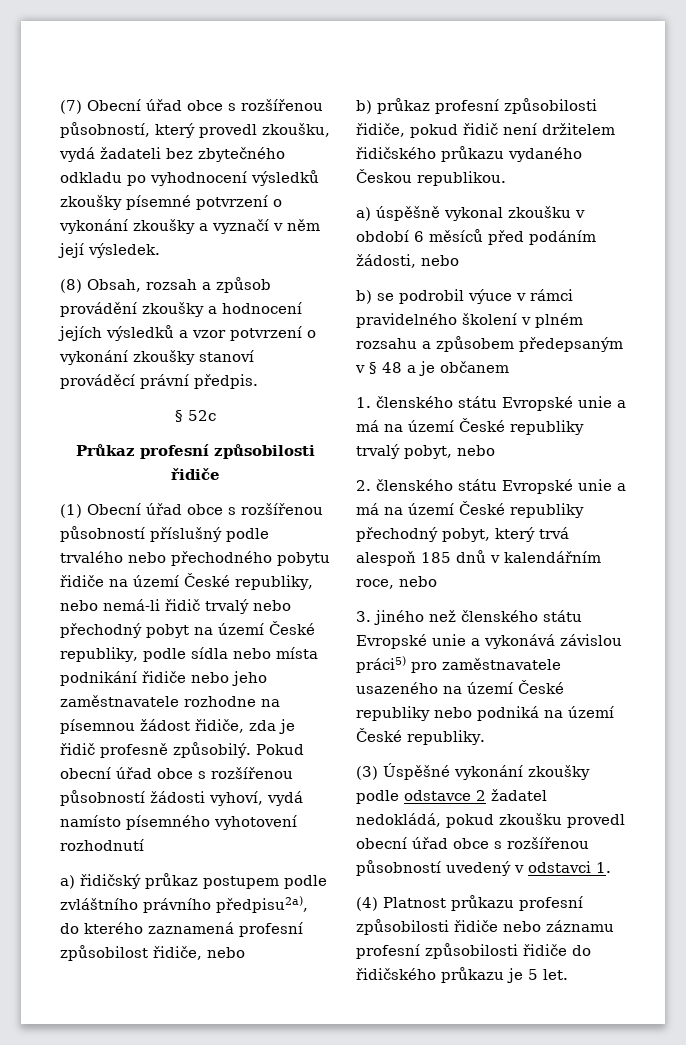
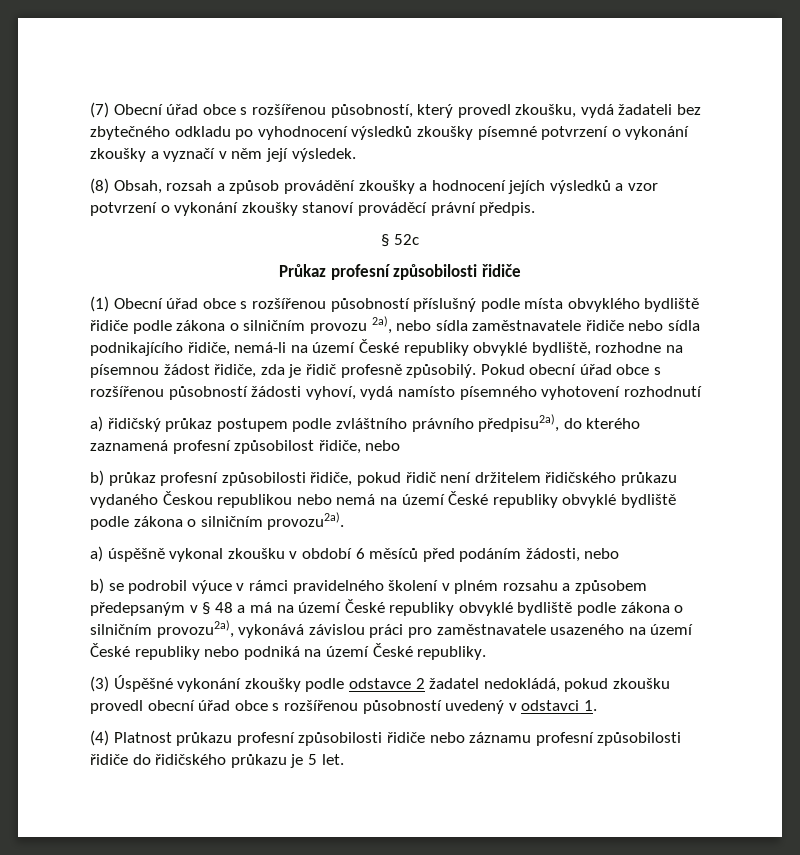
[60,551,330,566] [60,573,313,590] [60,599,291,614] [60,621,315,638] [60,647,318,662] [60,671,267,686] [60,695,179,707] trvalého nebo přechodného pobytu řidiče na území České republiky, nebo nemá-li řidič trvalý nebo přechodný pobyt na území České republiky, podle sídla nebo místa podnikání řidiče nebo jeho zaměstnavatele -> [524,298,700,312] [90,316,701,334] [90,339,591,356] místa obvyklého bydliště řidiče podle zákona o silničním provozu 2a), nebo sídla zaměstnavatele řidiče nebo sídla podnikajícího řidiče, nemá-li na území České republiky obvyklé bydliště,
[417,171,506,186] republikou. -> [217,491,676,508] [90,512,345,530] republikou nebo nemá na území České republiky obvyklé bydliště podle zákona o silničním provozu2a).
[419,361,509,376] [356,396,626,411] [356,418,584,435] [356,444,495,459] [356,479,626,494] [356,501,584,518] [356,527,569,542] [356,550,601,566] [356,576,437,589] [356,610,582,625] [356,634,480,649] je občanem // 1. členského státu Evropské unie a má na území České republiky trvalý pobyt, nebo // 2. členského státu Evropské unie a má na území České republiky přechodný pobyt, který trvá alespoň 185 dnů v kalendářním roce, nebo // 3. jiného než členského státu Evropské unie a -> [249,599,684,616] [90,620,234,638] má na území České republiky obvyklé bydliště podle zákona o silničním provozu2a),
[356,656,406,673] práci5) -> [369,624,404,638] práci

